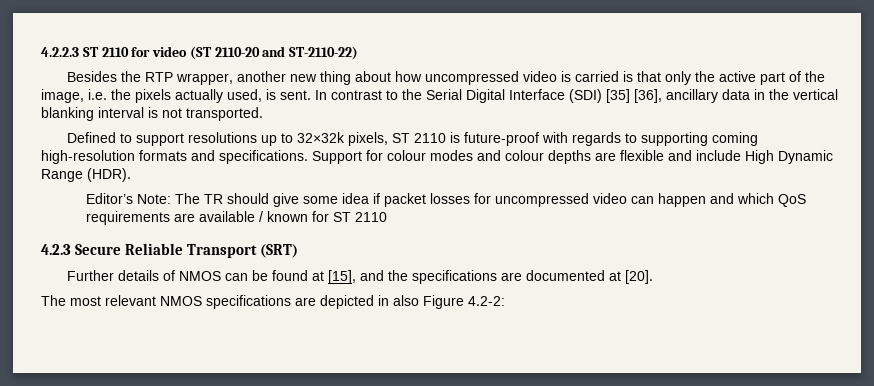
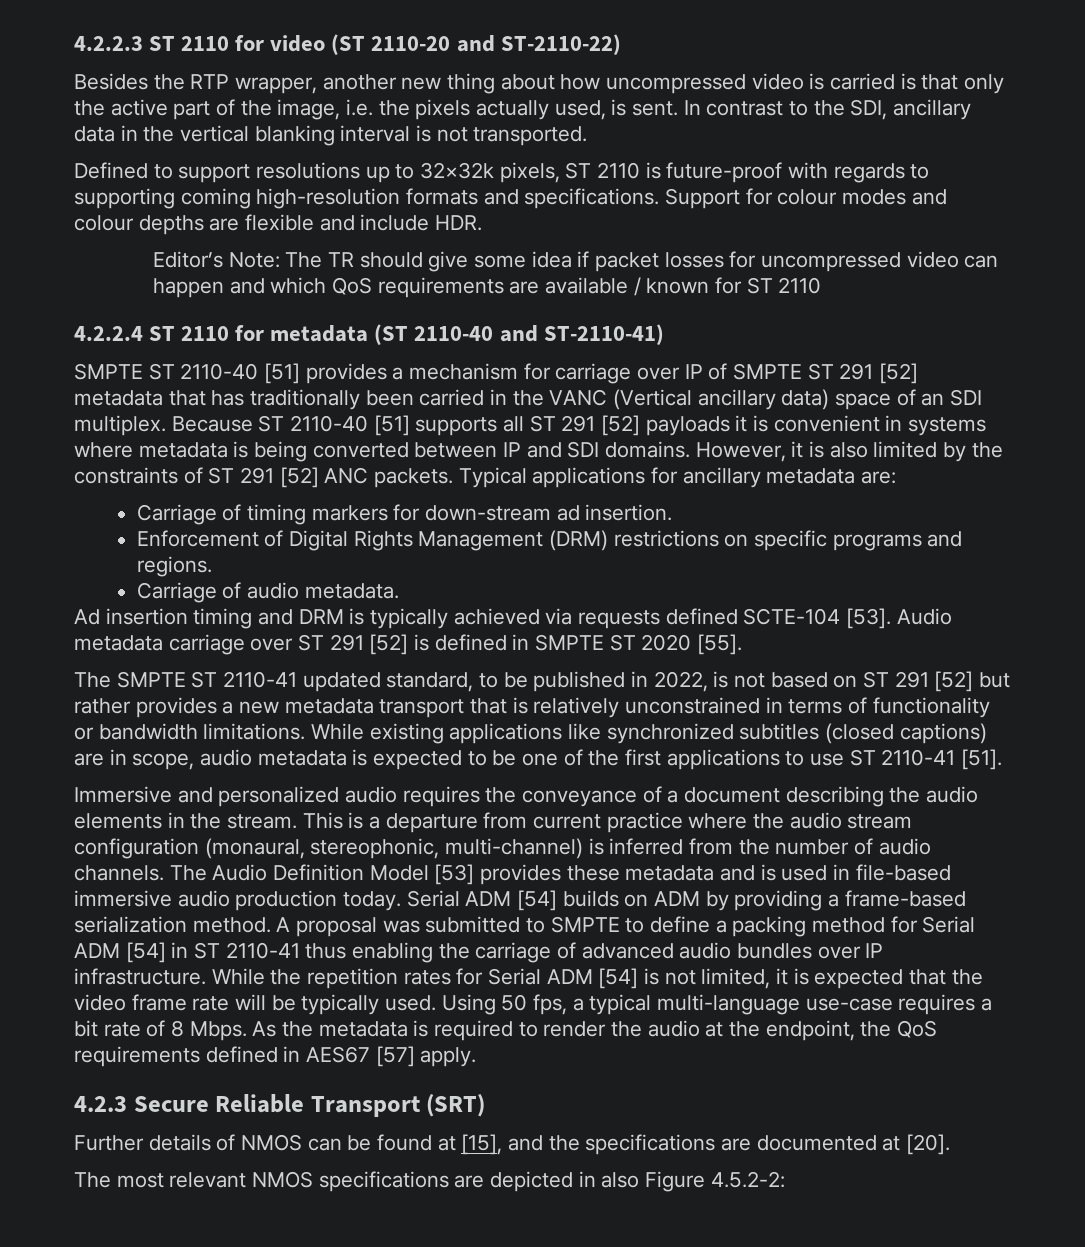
[426,89,662,103] Serial Digital Interface (SDI) [35] [36], -> [850,99,888,120] SDI,
[745,150,833,164] [41,168,131,182] High Dynamic Range (HDR). -> [435,215,483,231] HDR.
(387, 217) none -> [74,324,664,345] [74,363,919,384] [74,389,983,410] [74,415,987,436] [74,441,1003,462] [74,467,897,488] [136,504,673,525] [136,530,963,551] [136,556,212,577] [136,582,399,603] [74,608,952,629] [74,634,743,655] [74,671,1011,692] [74,697,990,718] [74,723,987,744] [74,749,1003,770] [74,786,979,807] [74,812,913,833] [74,838,931,859] [74,864,951,885] [74,890,966,911] [74,916,976,937] [74,942,884,963] [74,968,983,989] [74,994,993,1015] [74,1020,938,1041] [74,1046,477,1067] // 4.2.2.4 ST 2110 for metadata (ST 2110-40 and ST-2110-41) // SMPTE ST 2110-40 [51] provides a mechanism for carriage over IP of SMPTE ST 291 [52] metadata that has traditionally been carried in the VANC (Vertical ancillary data) space of an SDI multiplex. Because ST 2110-40 [51] supports all ST 291 [52] payloads it is convenient in systems where metadata is being converted between IP and SDI domains. However, it is also limited by the constraints of ST 291 [52] ANC packets. Typical applications for ancillary metadata are: // Carriage of timing markers for down-stream ad insertion. // Enforcement of Digital Rights Management (DRM) restrictions on specific programs and regions. // Carriage of audio metadata. // Ad insertion timing and DRM is typically achieved via requests defined SCTE-104 [53]. Audio metadata carriage over ST 291 [52] is defined in SMPTE ST 2020 [55]. // The SMPTE ST 2110-41 updated standard, to be published in 2022, is not based on ST 291 [52] but rather provides a new metadata transport that is relatively unconstrained in terms of functionality or bandwidth limitations. While existing applications like synchronized subtitles (closed captions) are in scope, audio metadata is expected to be one of the first applications to use ST 2110-41 [51]. // Immersive and personalized audio requires the conveyance of a document describing the audio elements in the stream. This is a departure from current practice where the audio stream configuration (monaural, stereophonic, multi-channel) is inferred from the number of audio channels. The Audio Definition Model [53] provides these metadata and is used in file-based immersive audio production today. Serial ADM [54] builds on ADM by providing a frame-based serialization method. A proposal was submitted to SMPTE to define a packing method for Serial ADM [54] in ST 2110-41 thus enabling the carriage of advanced audio bundles over IP infrastructure. While the repetition rates for Serial ADM [54] is not limited, it is expected that the video frame rate will be typically used. Using 50 fps, a typical multi-language use-case requires a bit rate of 8 Mbps. As the metadata is required to render the audio at the endpoint, the QoS requirements defined in AES67 [57] apply.
[468,296,505,306] 4.2-2: -> [710,1171,785,1188] 4.5.2-2:

